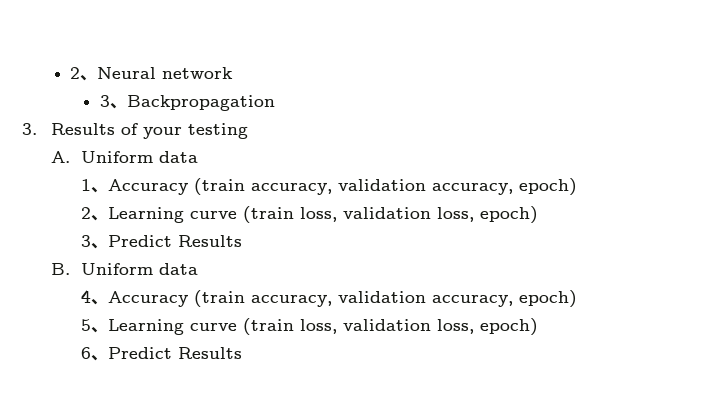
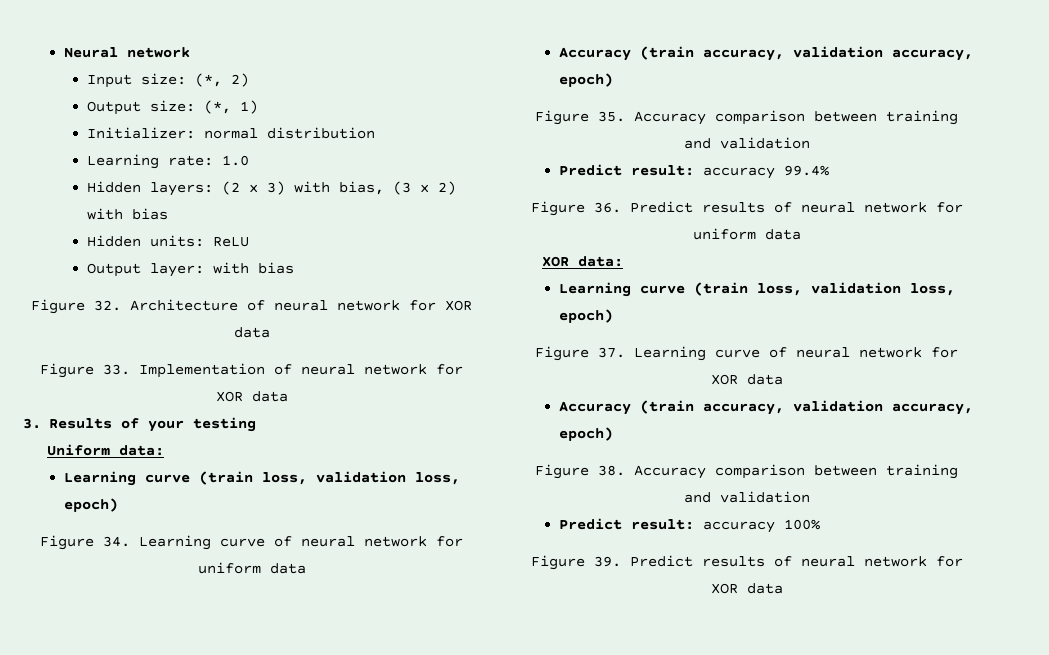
[70,67,98,81] 2、 -> (63, 52) none
[99,95,275,111] 3、Backpropagation -> [87,73,250,88] [87,100,259,115] [87,127,376,139] [87,154,250,169] [87,181,457,196] [87,208,169,220] [87,235,250,247] [87,262,295,277] [31,299,472,314] [233,327,270,338] [40,363,463,378] [215,391,288,402] Input size: (*, 2) // Output size: (*, 1) // Initializer: normal distribution // Learning rate: 1.0 // Hidden layers: (2 x 3) with bias, (3 x 2) with bias // Hidden units: ReLU // Output layer: with bias // Figure 32. Architecture of neural network for XOR data // Figure 33. Implementation of neural network for XOR data
[51,151,198,163] [80,178,577,196] [80,206,538,224] [80,235,242,249] [51,263,198,275] [80,290,577,308] [80,318,538,336] [80,347,242,361] A. Uniform data // 1、Accuracy (train accuracy, validation accuracy, epoch) // 2、Learning curve (train loss, validation loss, epoch) // 3、Predict Results // B. Uniform data // 4、Accuracy (train accuracy, validation accuracy, epoch) // 5、Learning curve (train loss, validation loss, epoch) // 6、Predict Results -> [46,444,164,456] [63,471,460,486] [63,498,118,512] [40,535,463,550] [197,562,306,574] [558,46,973,61] [558,73,613,87] [535,110,958,125] [683,137,810,149] [558,164,829,179] [530,201,963,216] [692,228,801,240] [541,256,623,267] [558,282,955,297] [558,309,613,323] [535,346,958,361] [710,374,783,385] [558,400,973,415] [558,427,613,441] [535,464,958,479] [683,491,810,503] [558,518,820,533] [530,555,963,570] [710,583,783,594] Uniform data: // Learning curve (train loss, validation loss, epoch) // Figure 34. Learning curve of neural network for uniform data // Accuracy (train accuracy, validation accuracy, epoch) // Figure 35. Accuracy comparison between training and validation // Predict result: accuracy 99.4% // Figure 36. Predict results of neural network for uniform data // XOR data: // Learning curve (train loss, validation loss, epoch) // Figure 37. Learning curve of neural network for XOR data // Accuracy (train accuracy, validation accuracy, epoch) // Figure 38. Accuracy comparison between training and validation // Predict result: accuracy 100% // Figure 39. Predict results of neural network for XOR data

